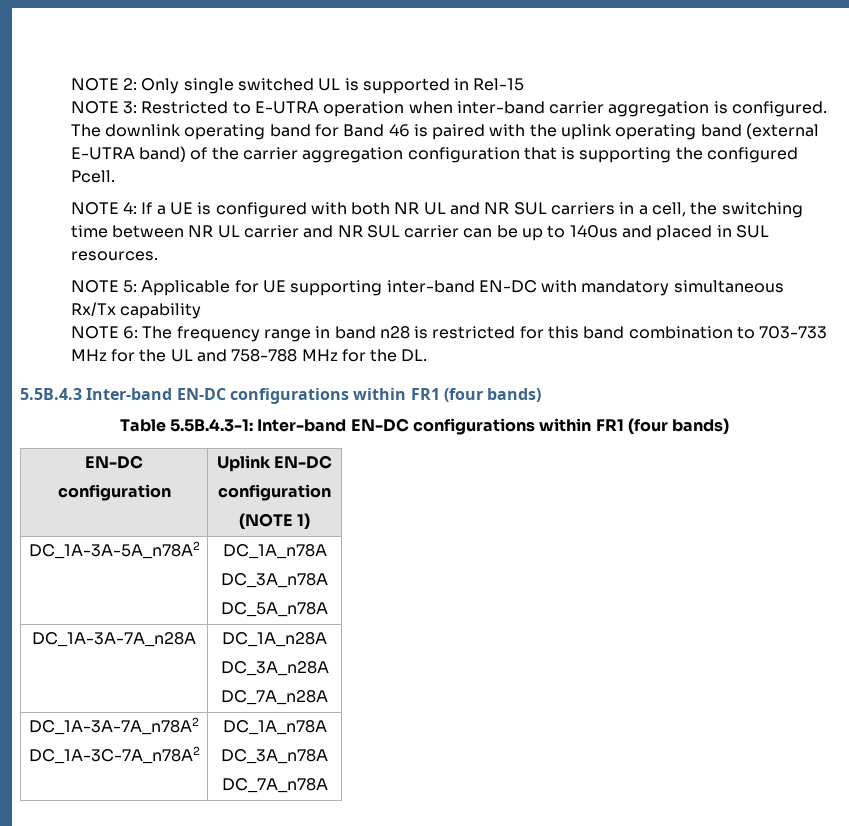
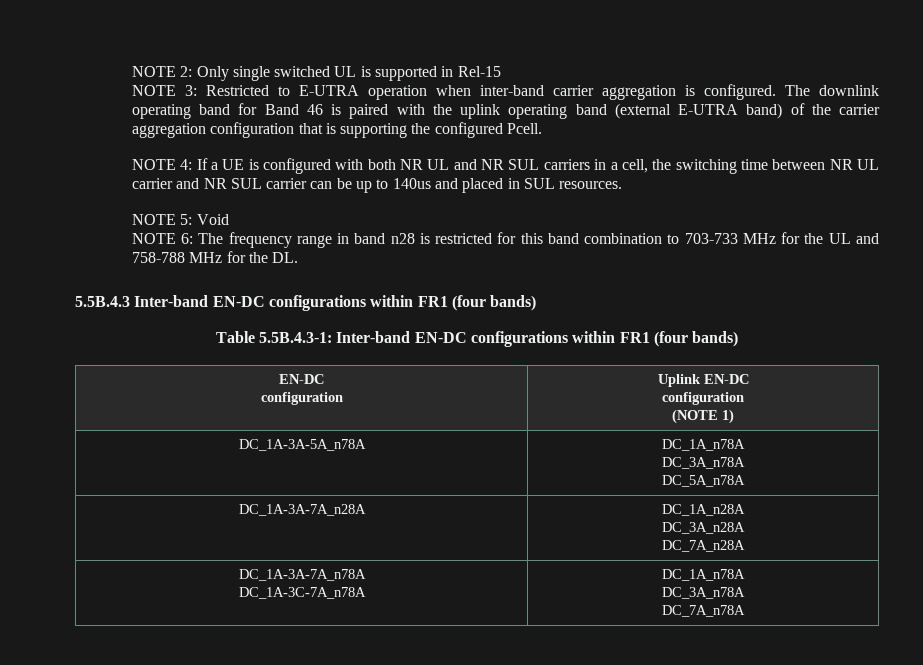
[141,280,784,296] [70,302,201,319] Applicable for UE supporting inter-band EN-DC with mandatory simultaneous Rx/Tx capability -> [196,214,229,225] Void
[28,541,200,559] DC_1A-3A-5A_n78A2 -> [238,439,366,451] DC_1A-3A-5A_n78A
[29,717,199,735] [28,746,200,764] DC_1A-3A-7A_n78A2 // DC_1A-3C-7A_n78A2 -> [238,569,366,581] [238,587,366,599] DC_1A-3A-7A_n78A // DC_1A-3C-7A_n78A

